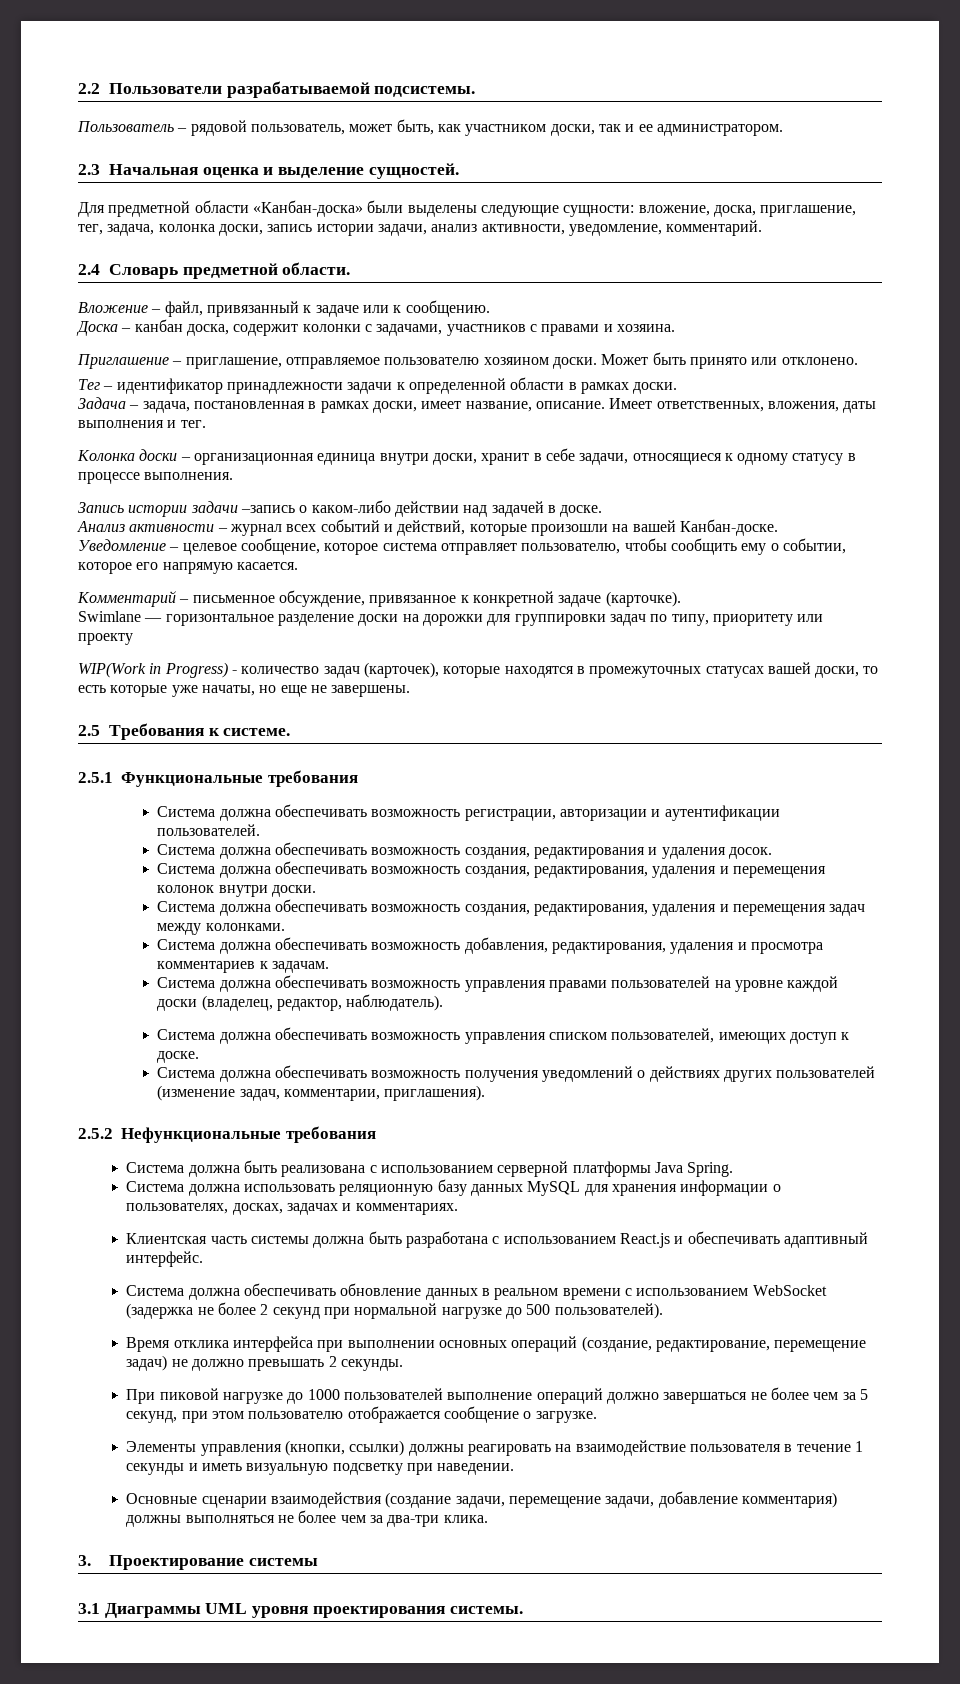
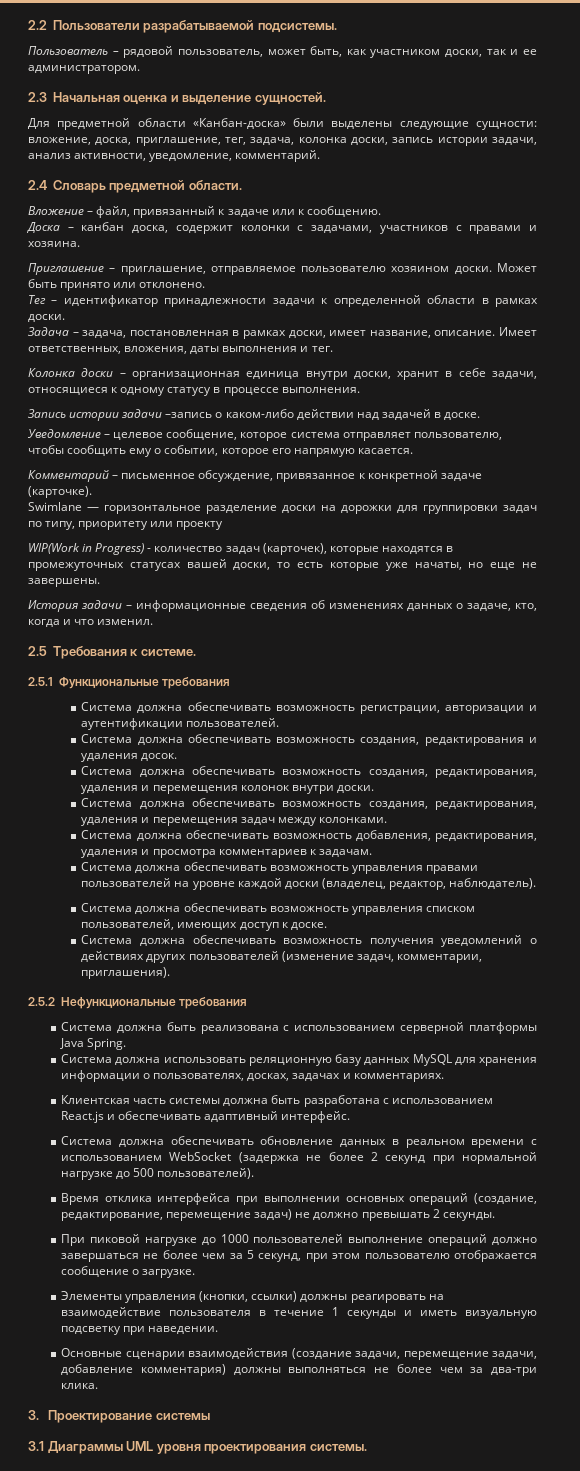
[77,519,778,536] // Анализ активности – журнал всех событий и действий, которые произошли на вашей Канбан-доске. -> (481, 416) none
(411, 691) none -> [28,600,537,612] [28,619,154,627] // История задачи – информационные сведения об изменениях данных о задаче, кто, когда и что изменил.

